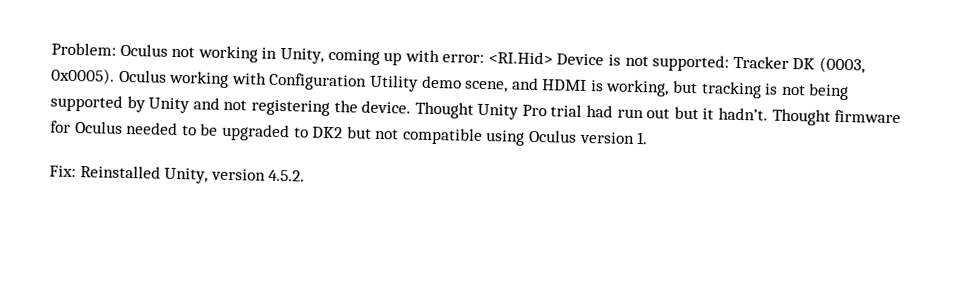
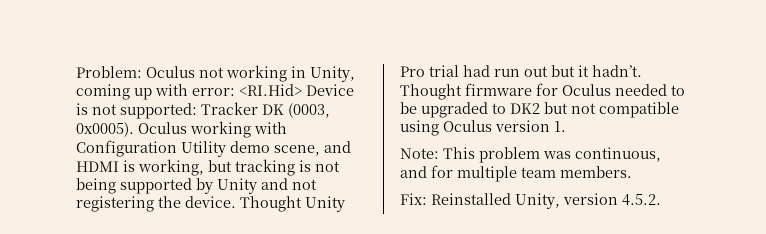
(649, 138) none -> [400,147,661,163] [400,165,632,182] // Note: This problem was continuous, and for multiple team members.

